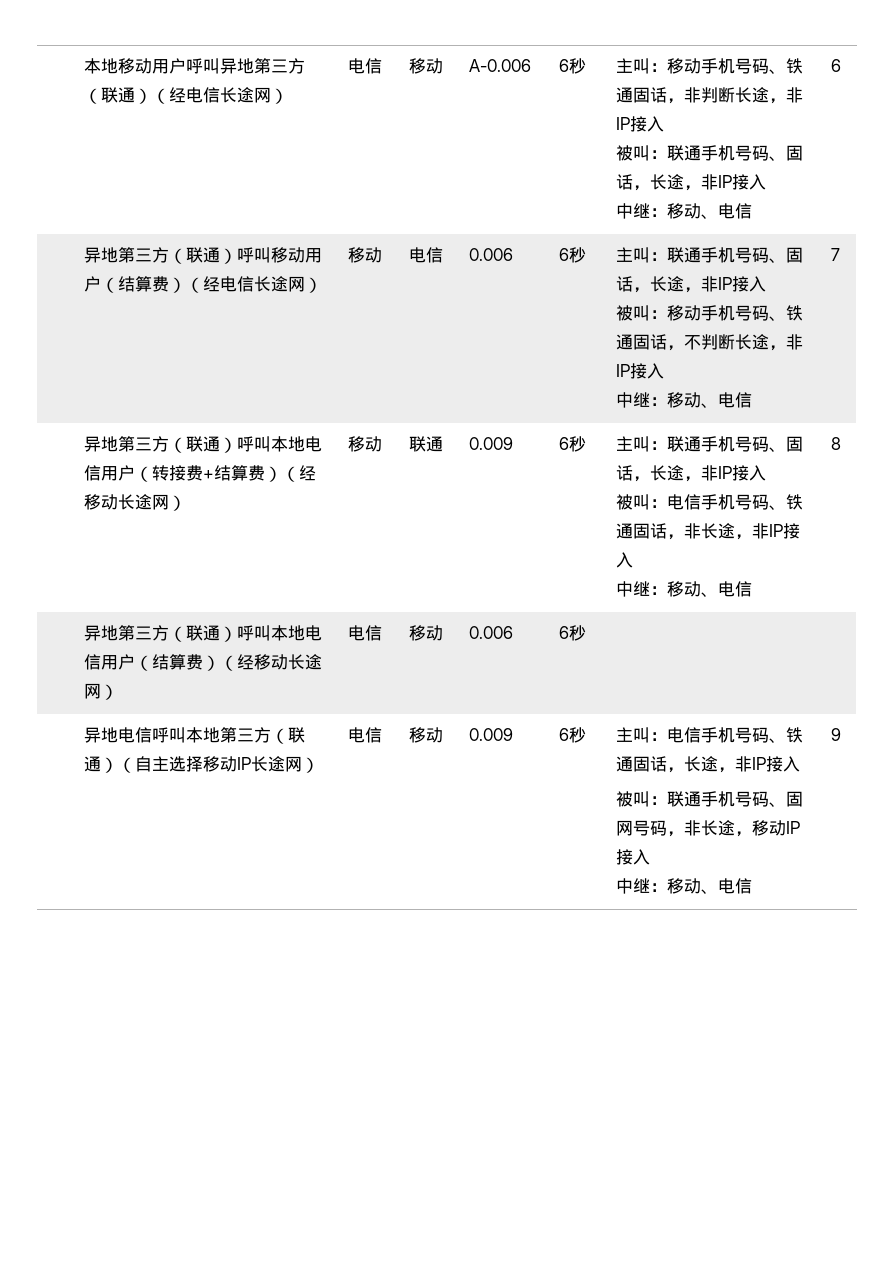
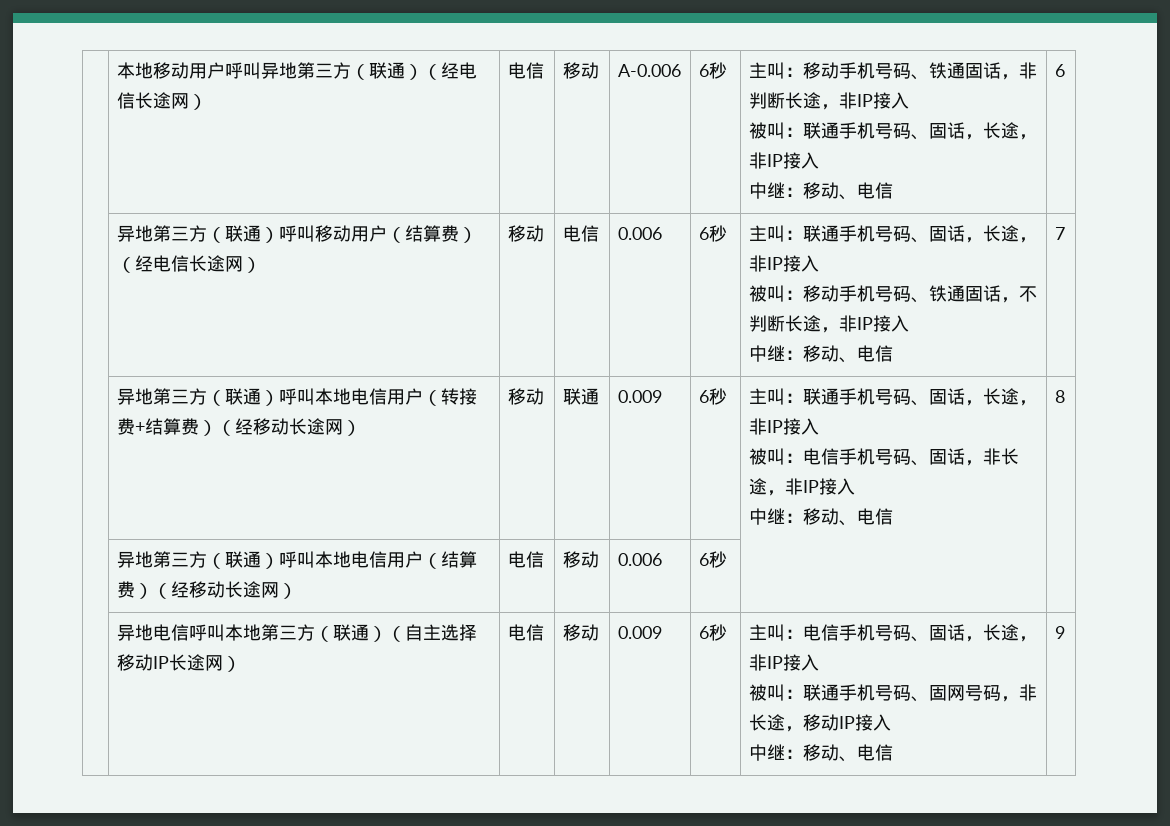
[786,494,804,510] [616,523,634,539] 铁通 -> (929, 463) none
[786,727,804,743] [616,756,634,772] 铁通 -> (929, 639) none

